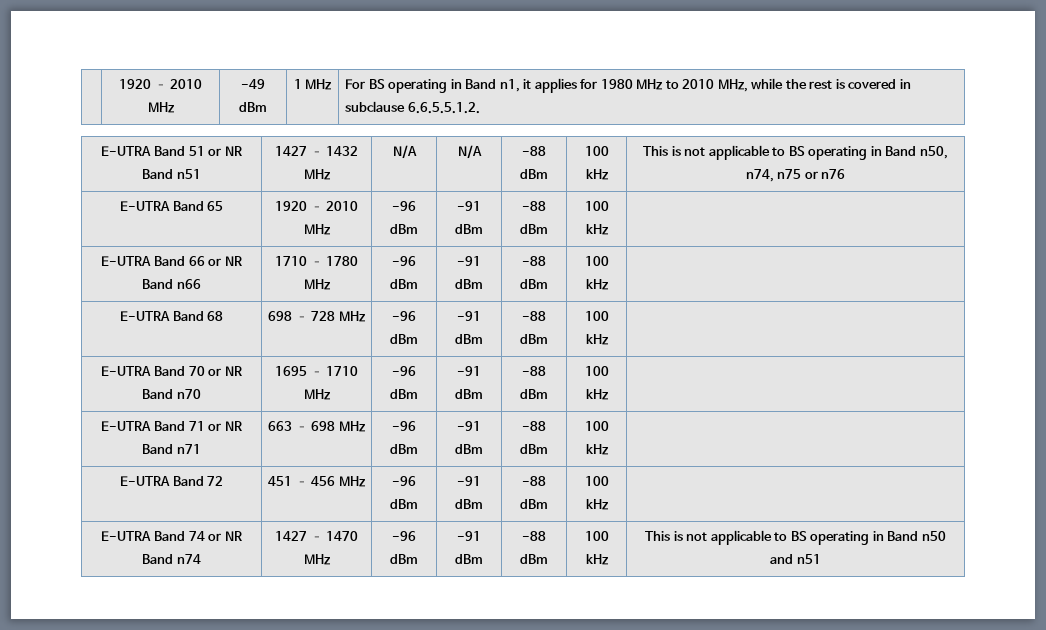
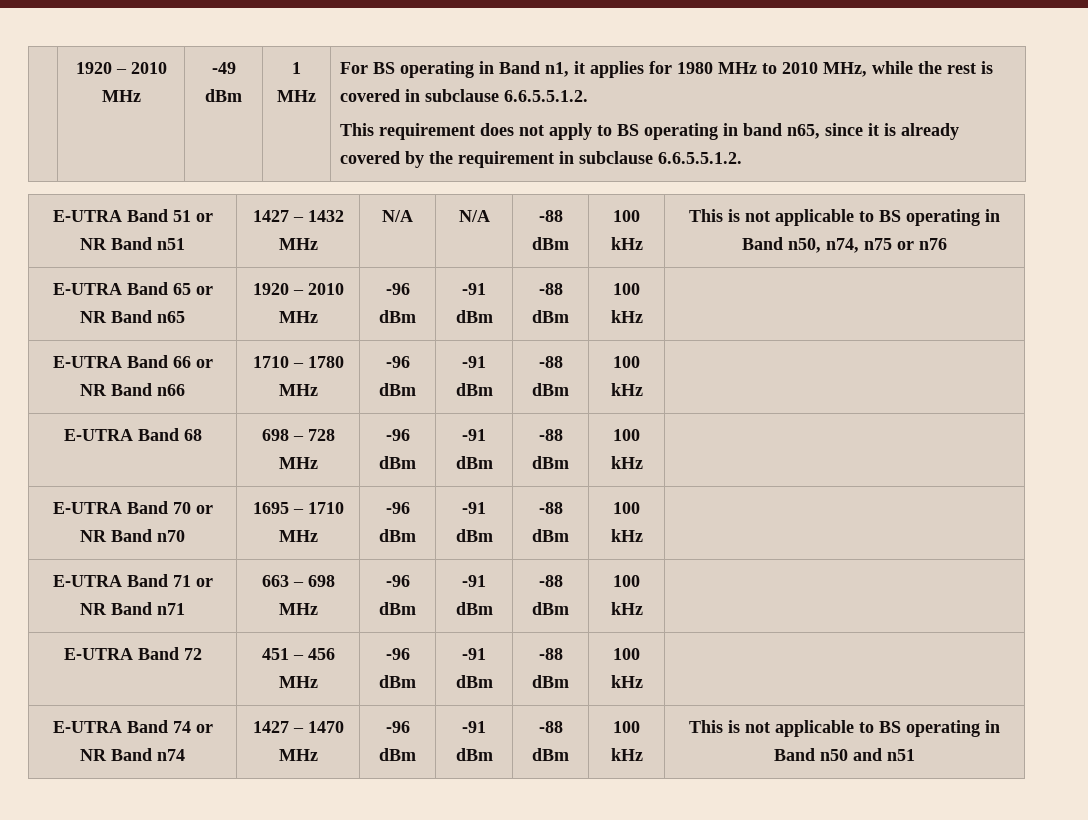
(480, 108) none -> [339,123,959,140] [339,151,742,168] // This requirement does not apply to BS operating in band n65, since it is already covered by the requirement in subclause 6.6.5.5.1.2.
(224, 206) none -> [195,286,213,295] [80,310,185,323] or NR Band n65

